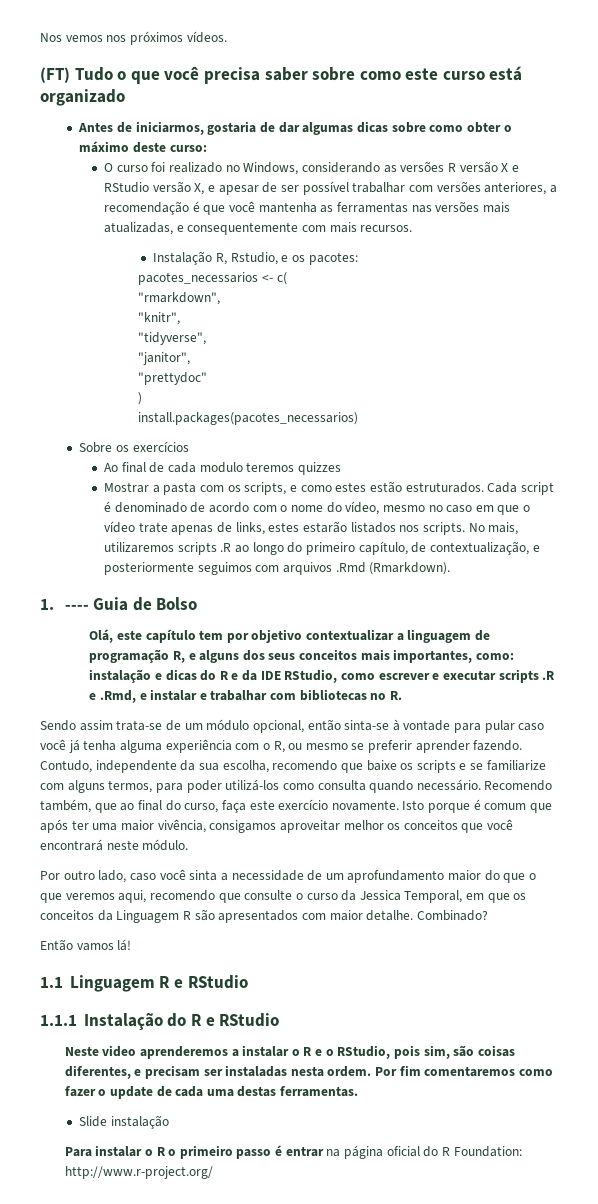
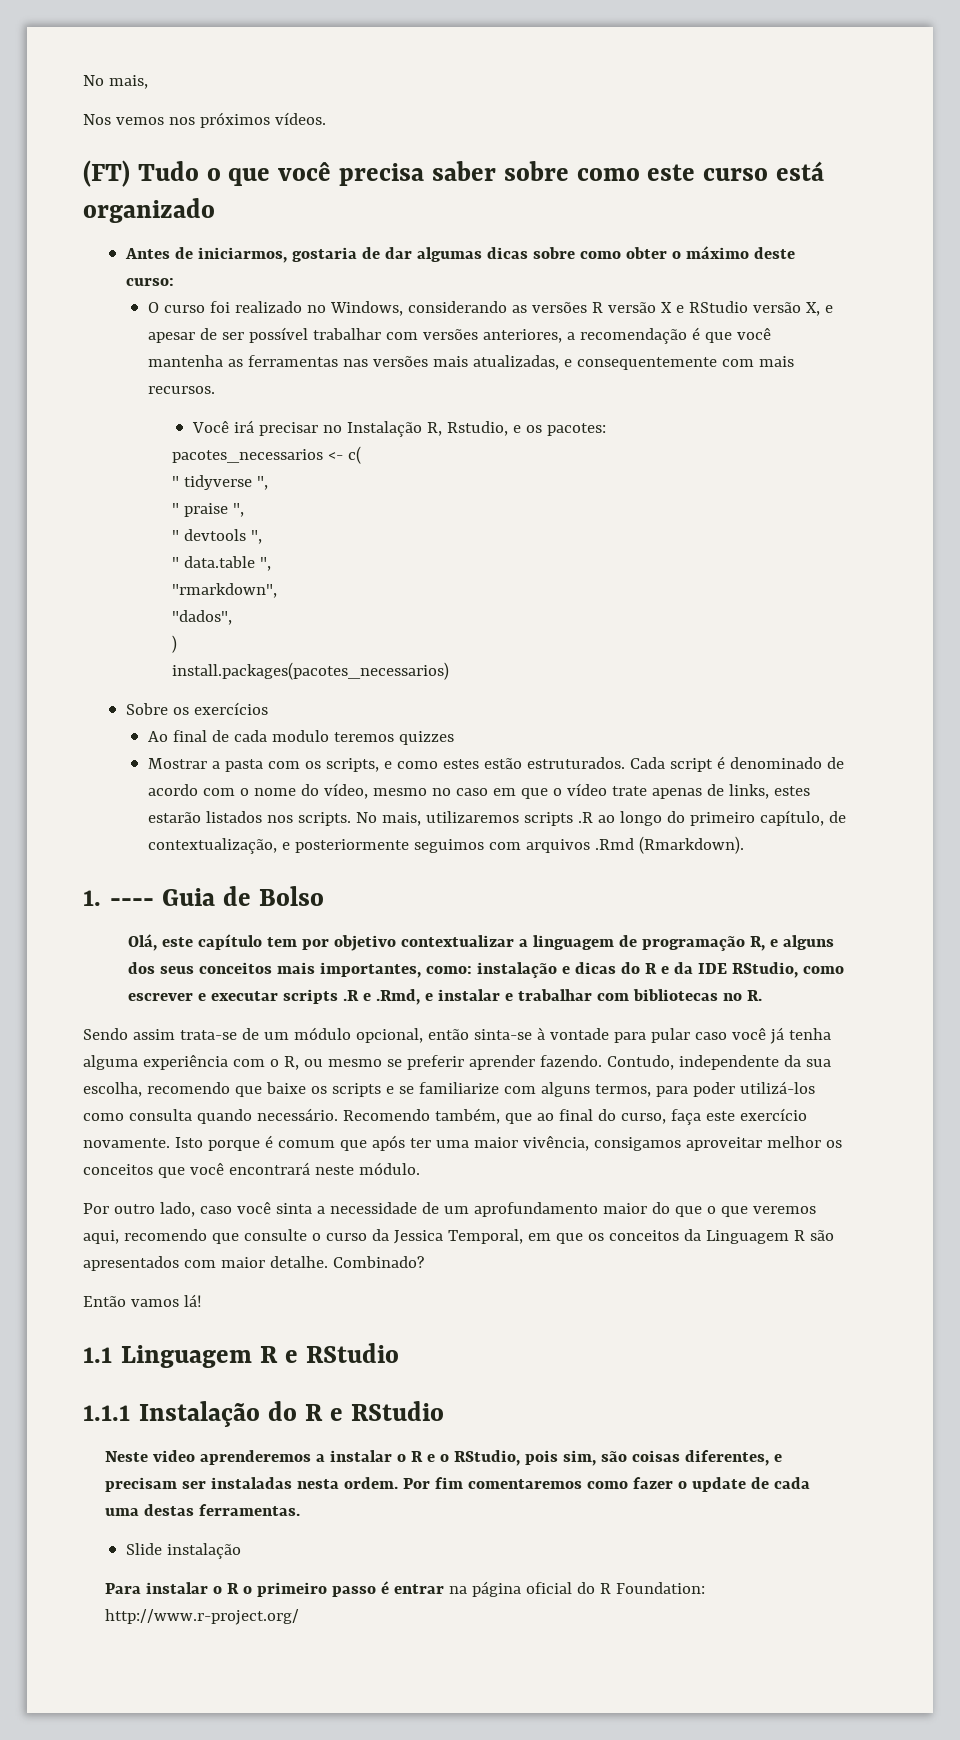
(40, 37) none -> [83,75,148,89] No mais, //
(413, 228) none -> [191,420,342,436] Você irá precisar no
[138,292,221,305] [138,312,181,325] [138,332,207,345] [138,352,191,365] [138,372,208,385] "rmarkdown", // "knitr", // "tidyverse", // "janitor", // "prettydoc" -> [172,475,269,490] [172,503,245,517] [172,529,263,544] [172,556,272,571] [172,583,278,598] [172,610,233,625] " tidyverse ", // " praise ", // " devtools ", // " data.table ", // "rmarkdown", // "dados",

